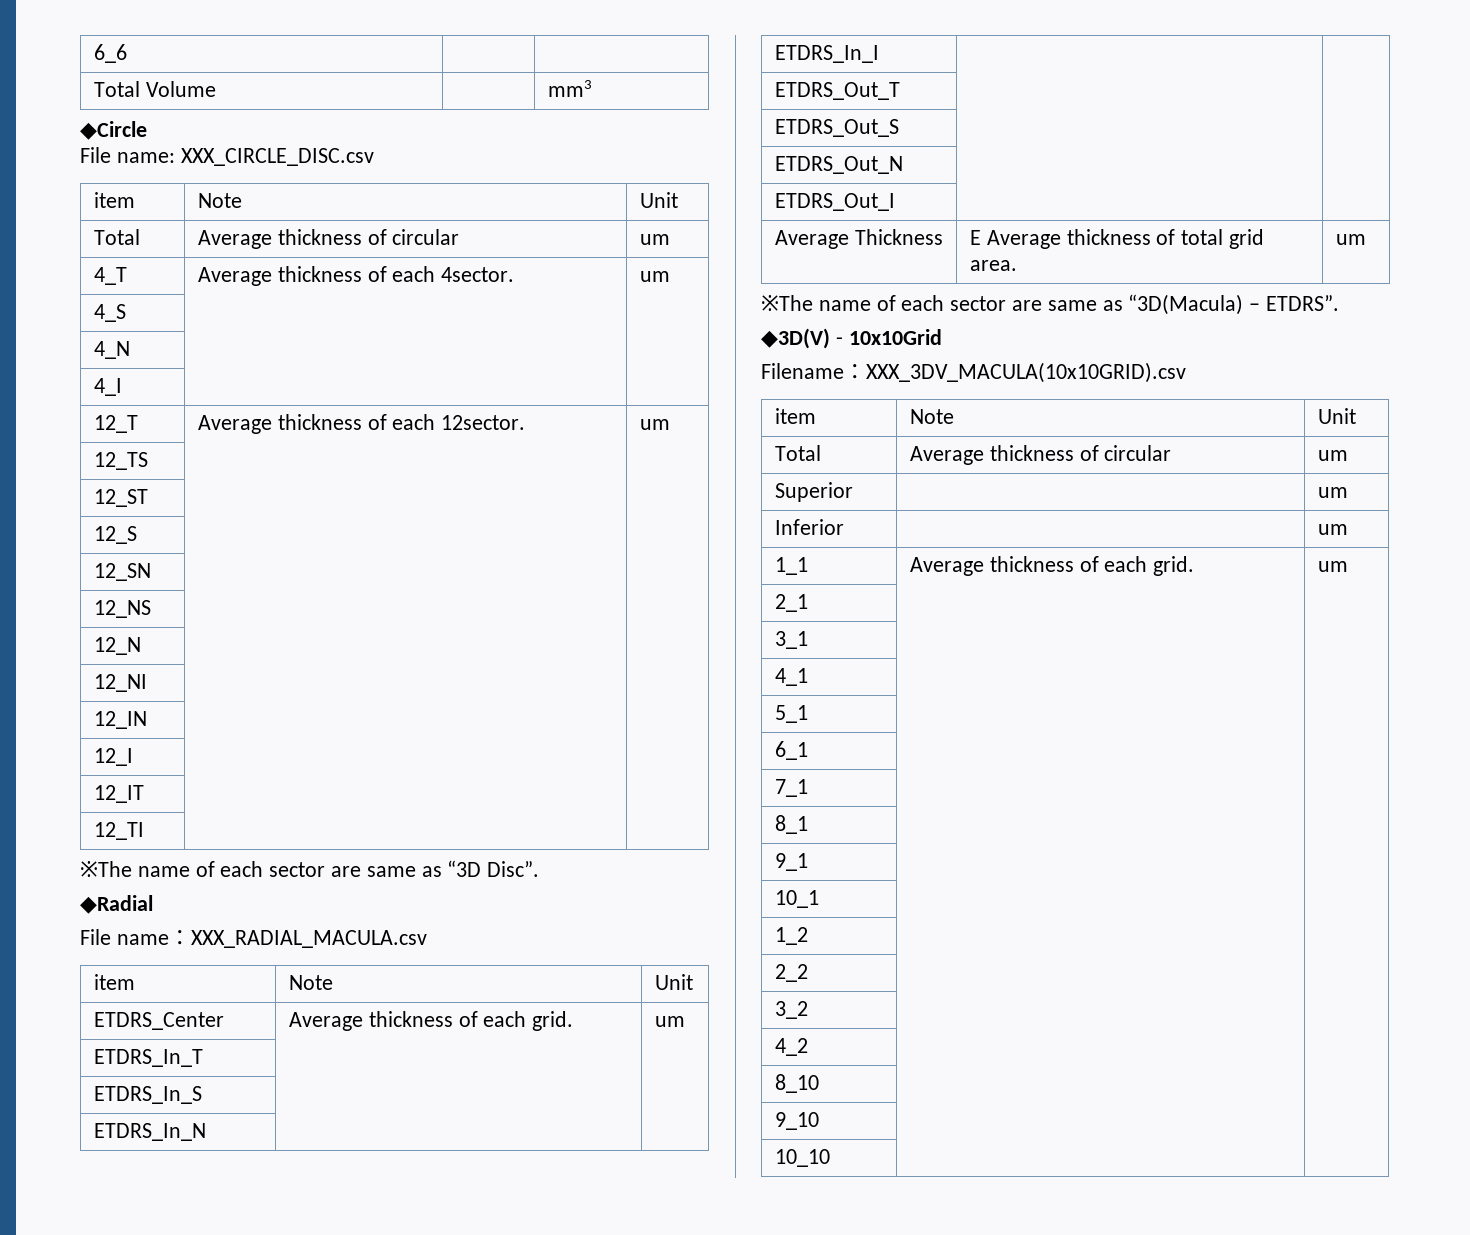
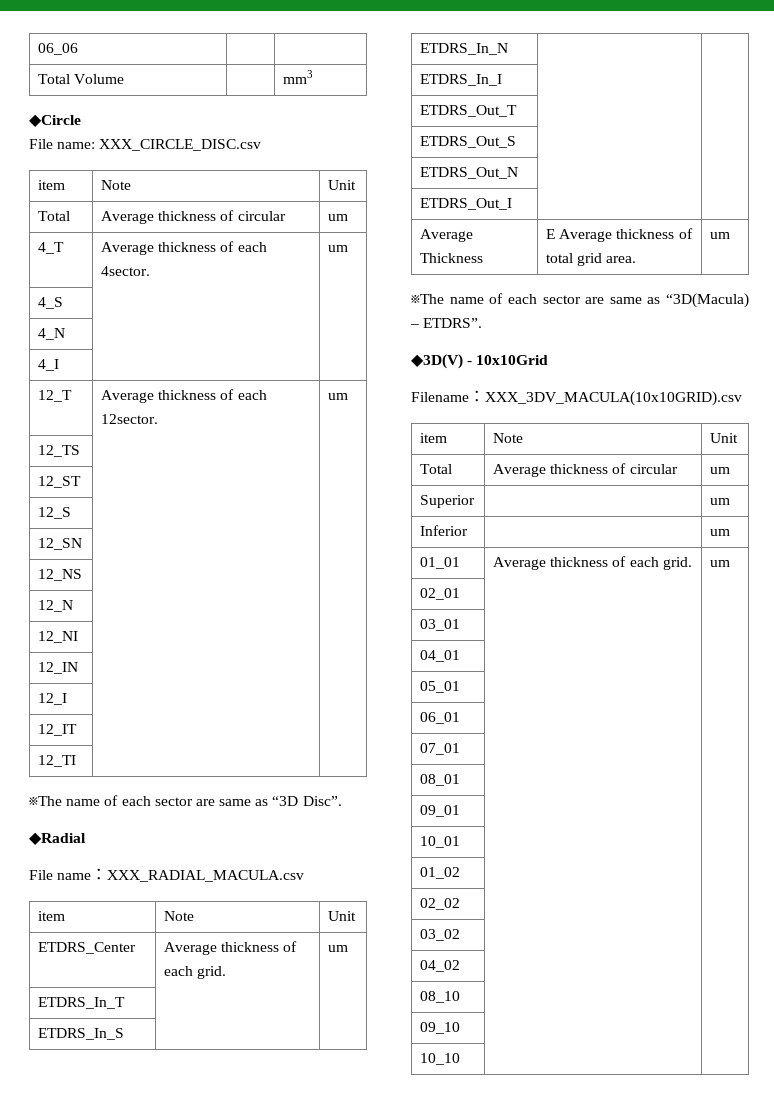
[93,44,127,63] 6_6 -> [38,43,79,55] 06_06
[774,557,808,575] [909,556,1195,576] [1317,561,1348,572] [774,594,808,612] [774,631,808,649] [774,668,808,686] [774,705,808,723] [774,741,808,760] [774,779,808,797] [774,815,808,834] [774,853,808,871] [774,890,819,908] [774,927,808,945] [774,964,808,982] [774,1001,808,1019] [774,1038,808,1056] [774,1074,819,1093] [774,1112,819,1130] 1_1 | Average thickness of each grid. | um // 2_1 | | // 3_1 | | // 4_1 | | // 5_1 | | // 6_1 | | // 7_1 | | // 8_1 | | // 9_1 | | // 10_1 | | // 1_2 | | // 2_2 | | // 3_2 | | // 4_2 | | // 8_10 | | // 9_10 -> [420,557,461,569] [493,556,692,570] [710,560,731,567] [420,588,461,600] [420,619,461,631] [420,650,461,662] [420,681,461,693] [420,712,461,724] [420,743,461,755] [420,774,461,786] [420,805,461,817] [420,836,461,848] [420,867,461,879] [420,898,461,910] [420,929,461,941] [420,960,461,972] [420,991,461,1003] [420,1022,461,1034] 01_01 | Average thickness of each grid. | um // 02_01 | | // 03_01 | | // 04_01 | | // 05_01 | | // 06_01 | | // 07_01 | | // 08_01 | | // 09_01 | | // 10_01 | | // 01_02 | | // 02_02 | | // 03_02 | | // 04_02 | | // 08_10 | | // 09_10

